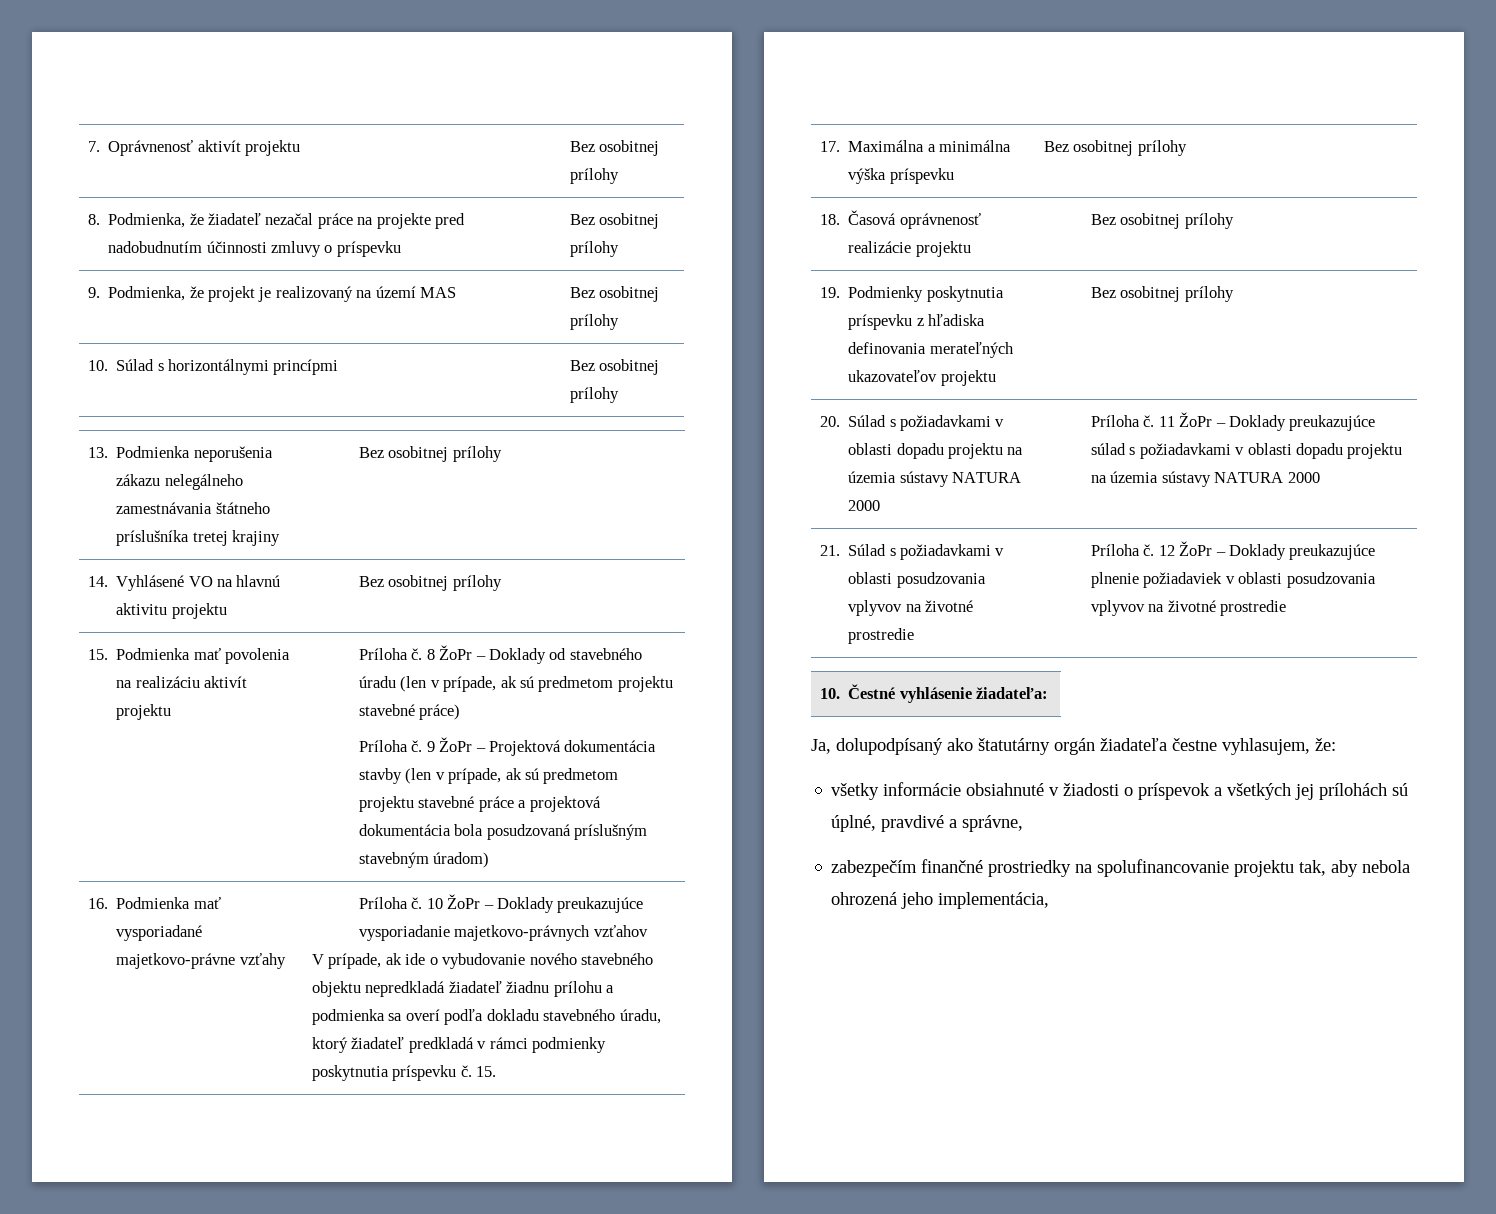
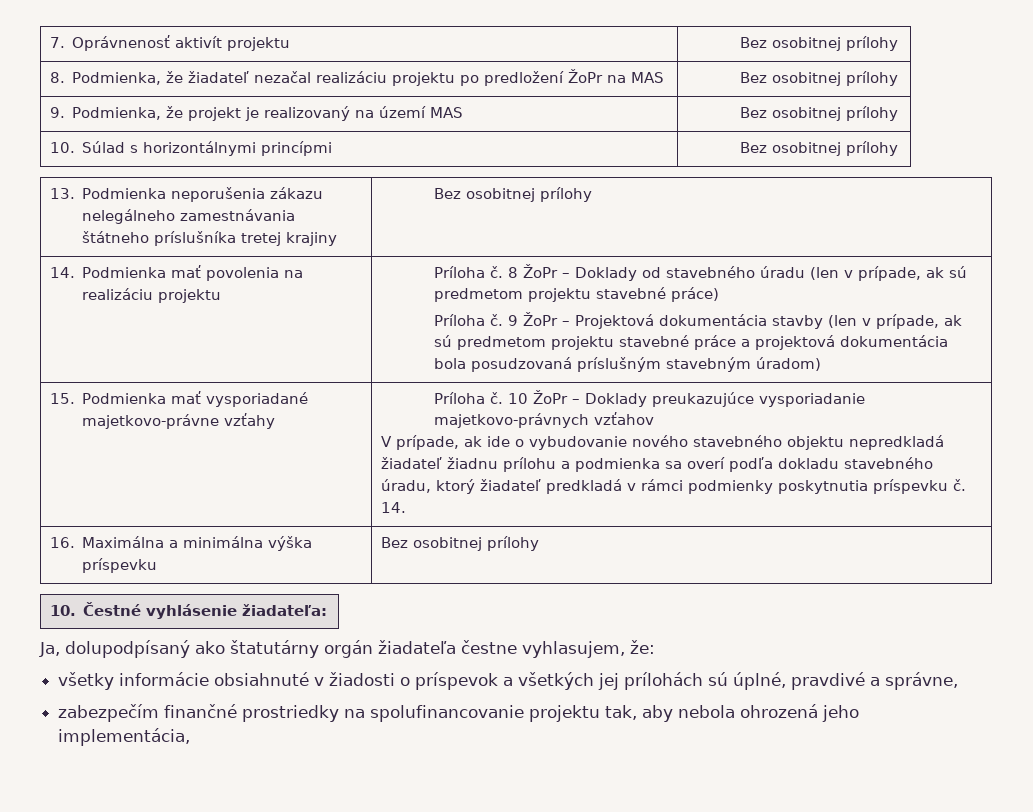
[317,213,466,229] [108,241,401,257] práce na projekte pred nadobudnutím účinnosti zmluvy o príspevku -> [316,69,665,86] realizáciu projektu po predložení ŽoPr na MAS
[116,575,281,591] [116,603,227,619] [358,575,502,591] [87,649,108,660] Vyhlásené VO na hlavnú aktivitu projektu | Bez osobitnej prílohy // 15. -> (75, 272) none
[203,676,247,688] aktivít -> (154, 294) none
[87,898,108,909] 16. -> [49,393,75,404] 15.
[476,1066,497,1077] [819,141,840,152] 15. // 17. -> [380,502,406,513] [49,537,75,548] 14. // 16.
[819,210,981,229] [848,241,971,257] [1090,213,1234,229] [819,286,1004,302] [848,314,985,330] [848,342,1014,358] [848,370,996,386] [1090,286,1234,302] [819,415,1005,431] [848,443,1024,459] [848,471,1021,487] [848,500,881,511] [1090,412,1376,431] [1090,443,1403,459] [1090,471,1320,487] [819,544,1005,560] [848,572,986,588] [848,600,973,616] [848,628,915,644] [1090,541,1376,560] [1090,572,1376,588] [1090,600,1287,616] // 18. Časová oprávnenosť realizácie projektu | Bez osobitnej prílohy // 19. Podmienky poskytnutia príspevku z hľadiska definovania merateľných ukazovateľov projektu | Bez osobitnej prílohy // 20. Súlad s požiadavkami v oblasti dopadu projektu na územia sústavy NATURA 2000 | Príloha č. 11 ŽoPr – Doklady preukazujúce súlad s požiadavkami v oblasti dopadu projektu na územia sústavy NATURA 2000 // 21. Súlad s požiadavkami v oblasti posudzovania vplyvov na životné prostredie | Príloha č. 12 ŽoPr – Doklady preukazujúce plnenie požiadaviek v oblasti posudzovania vplyvov na životné prostredie -> (539, 543) none

